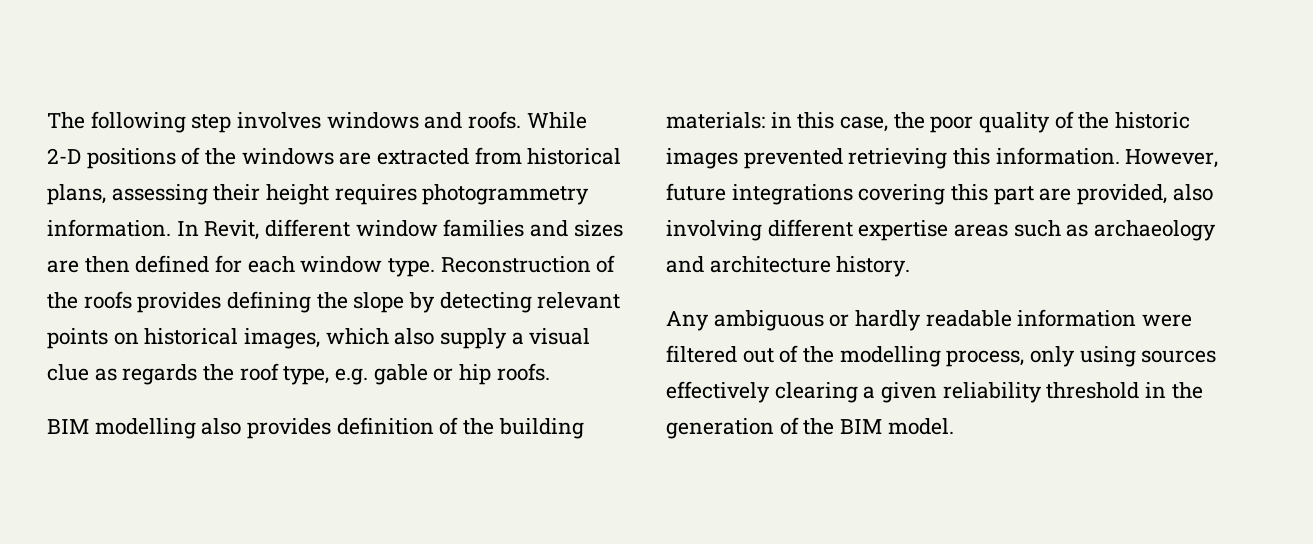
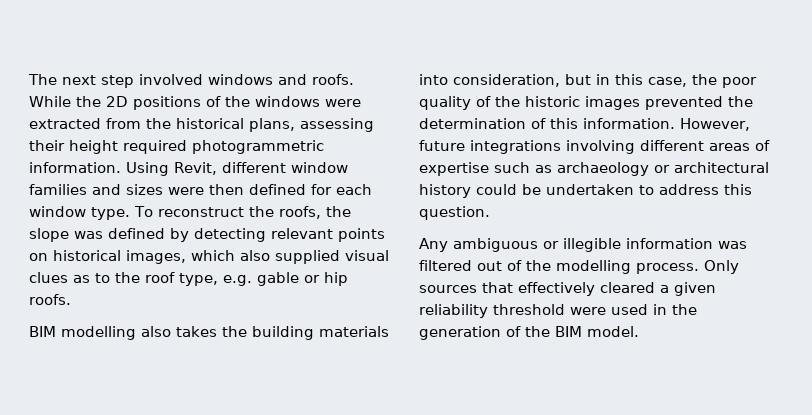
[90,111,322,133] following step involves -> [62,74,203,88] next step involved
[47,148,81,164] 2-D -> [76,96,128,107] the 2D
[339,152,372,165] are -> [325,99,361,107] were
(522, 156) none -> [146,118,171,129] the
[334,184,590,205] [47,219,199,237] requires photogrammetry information. In -> [123,140,324,154] [29,162,169,176] required photogrammetric information. Using
[47,260,79,273] are -> [168,187,204,195] were
[440,255,616,273] [47,291,405,313] Reconstruction of the roofs provides defining the slope -> [134,206,351,219] [29,228,165,242] To reconstruct the roofs, the slope was defined
[440,328,591,349] [47,364,198,385] supply a visual clue as regards -> [275,250,389,264] [29,272,110,283] supplied visual clues as to
[247,417,584,439] [666,112,765,129] provides definition of the building materials: -> [176,326,389,340] [419,74,591,87] takes the building materials into consideration, but
[848,148,948,169] retrieving -> [728,96,753,107] [419,118,546,129] the determination of
[858,184,1213,205] [666,219,1217,241] [666,256,911,277] covering this part are provided, also involving different expertise areas such as archaeology and architecture history. -> [566,140,770,154] [419,162,769,176] [419,184,752,198] [419,206,490,220] involving different areas of expertise such as archaeology or architectural history could be undertaken to address this question.
[855,309,1193,331] hardly readable information were -> [563,238,747,252] illegible information was
[946,346,1217,367] [666,381,858,403] process, only using sources effectively clearing -> [636,260,739,274] [419,282,655,296] process. Only sources that effectively cleared
(1140, 390) none -> [570,304,648,315] were used

